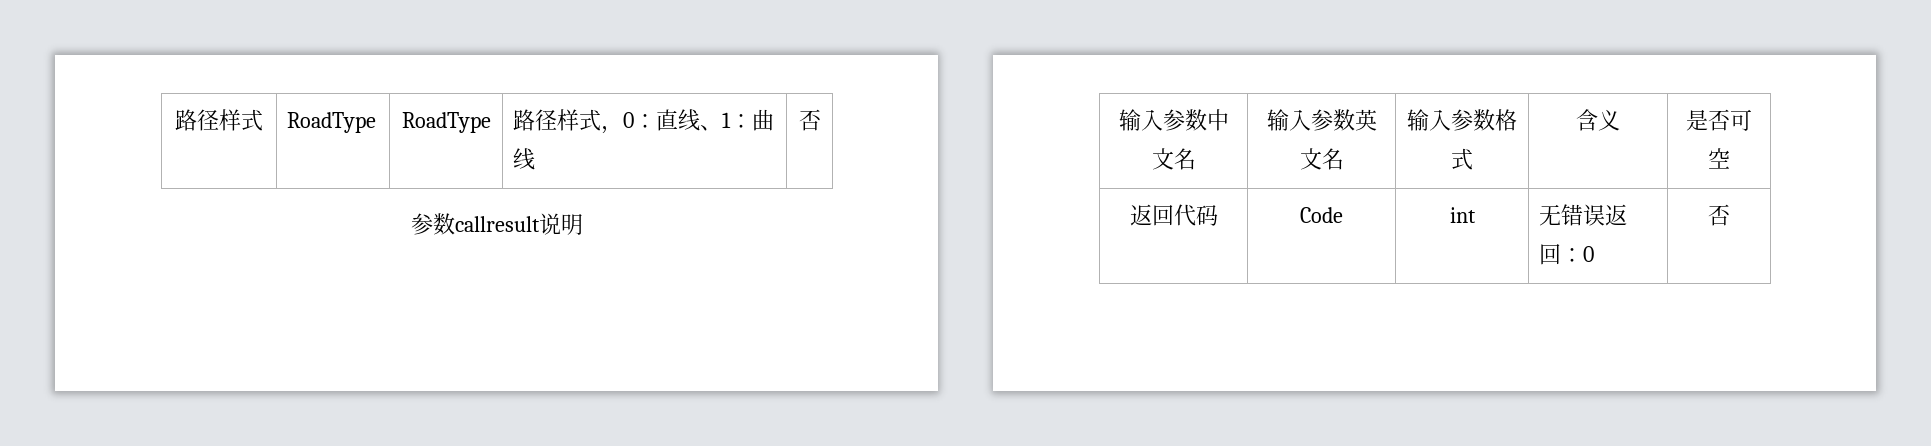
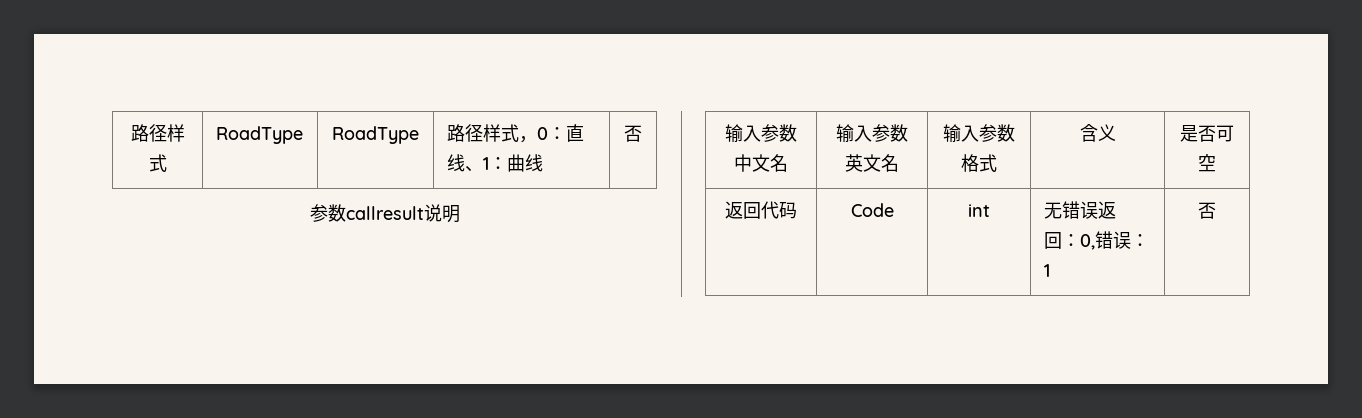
[1583,246,1595,262] 0 -> [1079,231,1149,250] [1043,264,1050,277] 0,错误：1

